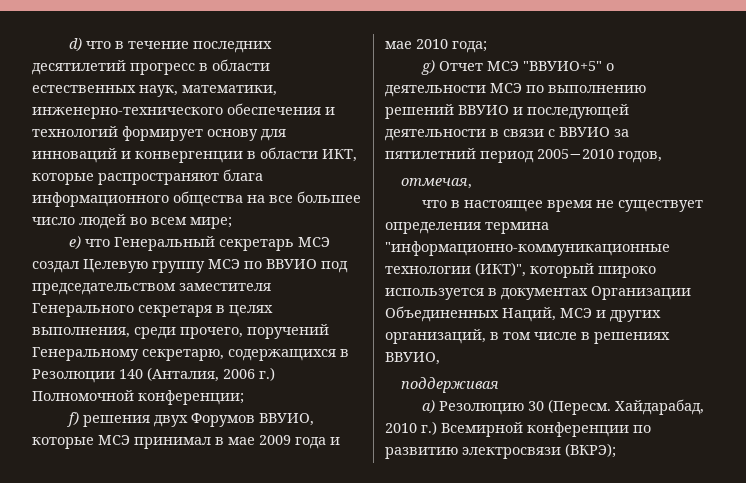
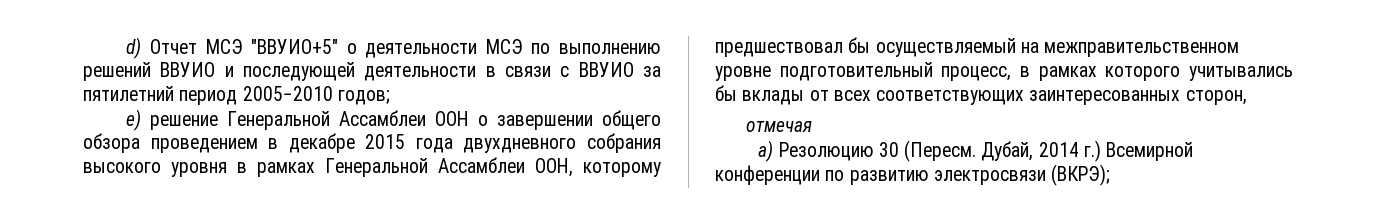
[85,41,272,53] [32,59,270,75] [32,85,277,97] [32,103,335,119] [32,126,286,141] [32,147,357,163] [32,169,263,185] [32,191,361,207] [32,214,232,229] [68,236,330,251] [32,259,348,273] [32,283,271,295] [32,303,273,317] [32,324,329,339] [32,347,349,361] [32,367,275,383] [32,390,244,405] [65,412,314,427] [32,435,340,449] [385,39,487,53] [420,60,435,75] что в течение последних десятилетий прогресс в области естественных наук, математики, инженерно-технического обеспечения и технологий формирует основу для инноваций и конвергенции в области ИКТ, которые распространяют блага информационного общества на все большее число людей во всем мире; // e) что Генеральный секретарь МСЭ создал Целевую группу МСЭ по ВВУИО под председательством заместителя Генерального секретаря в целях выполнения, среди прочего, поручений Генеральному секретарю, содержащихся в Резолюции 140 (Анталия, 2006 г.) Полномочной конференции; // f) решения двух Форумов ВВУИО, которые МСЭ принимал в мае 2009 года и мае 2010 года; // g) -> (142, 48) none
[618,151,662,163] [401,178,473,189] [421,200,703,212] [385,222,549,234] [385,241,670,256] [385,262,656,278] [385,286,691,300] [385,306,661,322] [385,329,670,344] [385,352,440,365] [401,377,500,393] годов, // отмечая, // что в настоящее время не существует определения термина "информационно-коммуникационные технологии (ИКТ)", который широко используется в документах Организации Объединенных Наций, МСЭ и других организаций, в том числе в решениях ВВУИО, // поддерживая -> [337,90,390,105] [126,109,661,131] [83,133,661,153] [83,157,661,177] [715,37,1240,57] [715,62,1293,81] [715,85,1247,105] [745,121,812,132] годов; // e) решение Генеральной Ассамблеи ООН о завершении общего обзора проведением в декабре 2015 года двухдневного собрания высокого уровня в рамках Генеральной Ассамблеи ООН, которому предшествовал бы осуществляемый на межправительственном уровне подготовительный процесс, в рамках которого учитывались бы вклады от всех соответствующих заинтересованных сторон, // отмечая
[614,399,704,415] [385,423,417,433] Хайдарабад, 2010 -> [981,141,1079,161] Дубай, 2014

